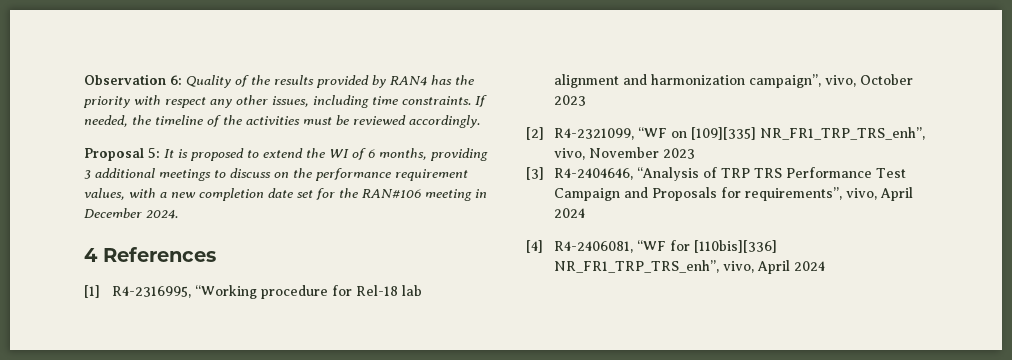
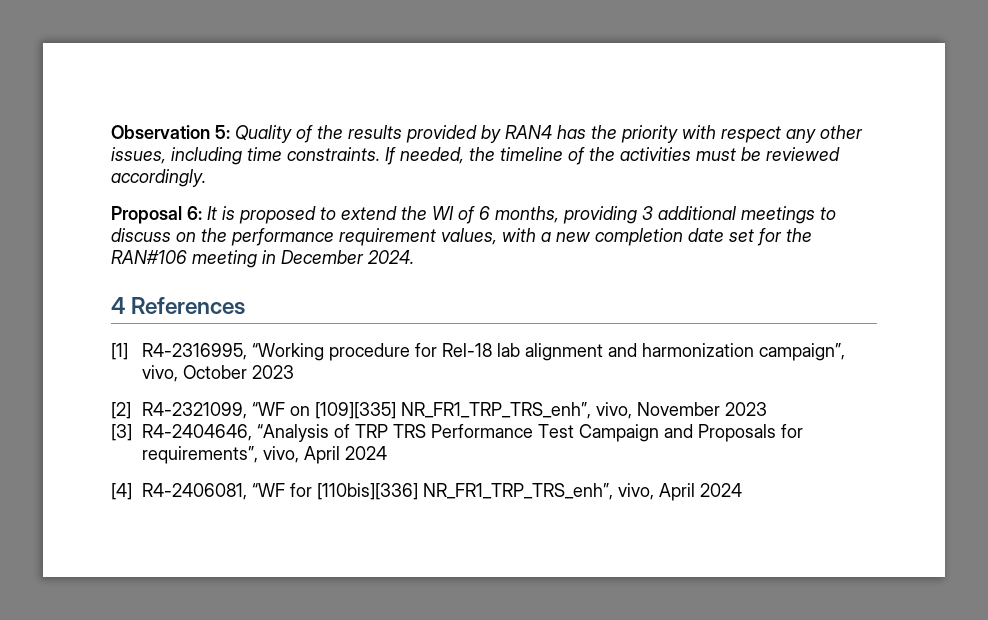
[170,75,182,85] 6: -> [215,125,230,139] 5:
[148,148,160,158] 5: -> [187,206,202,220] 6:

